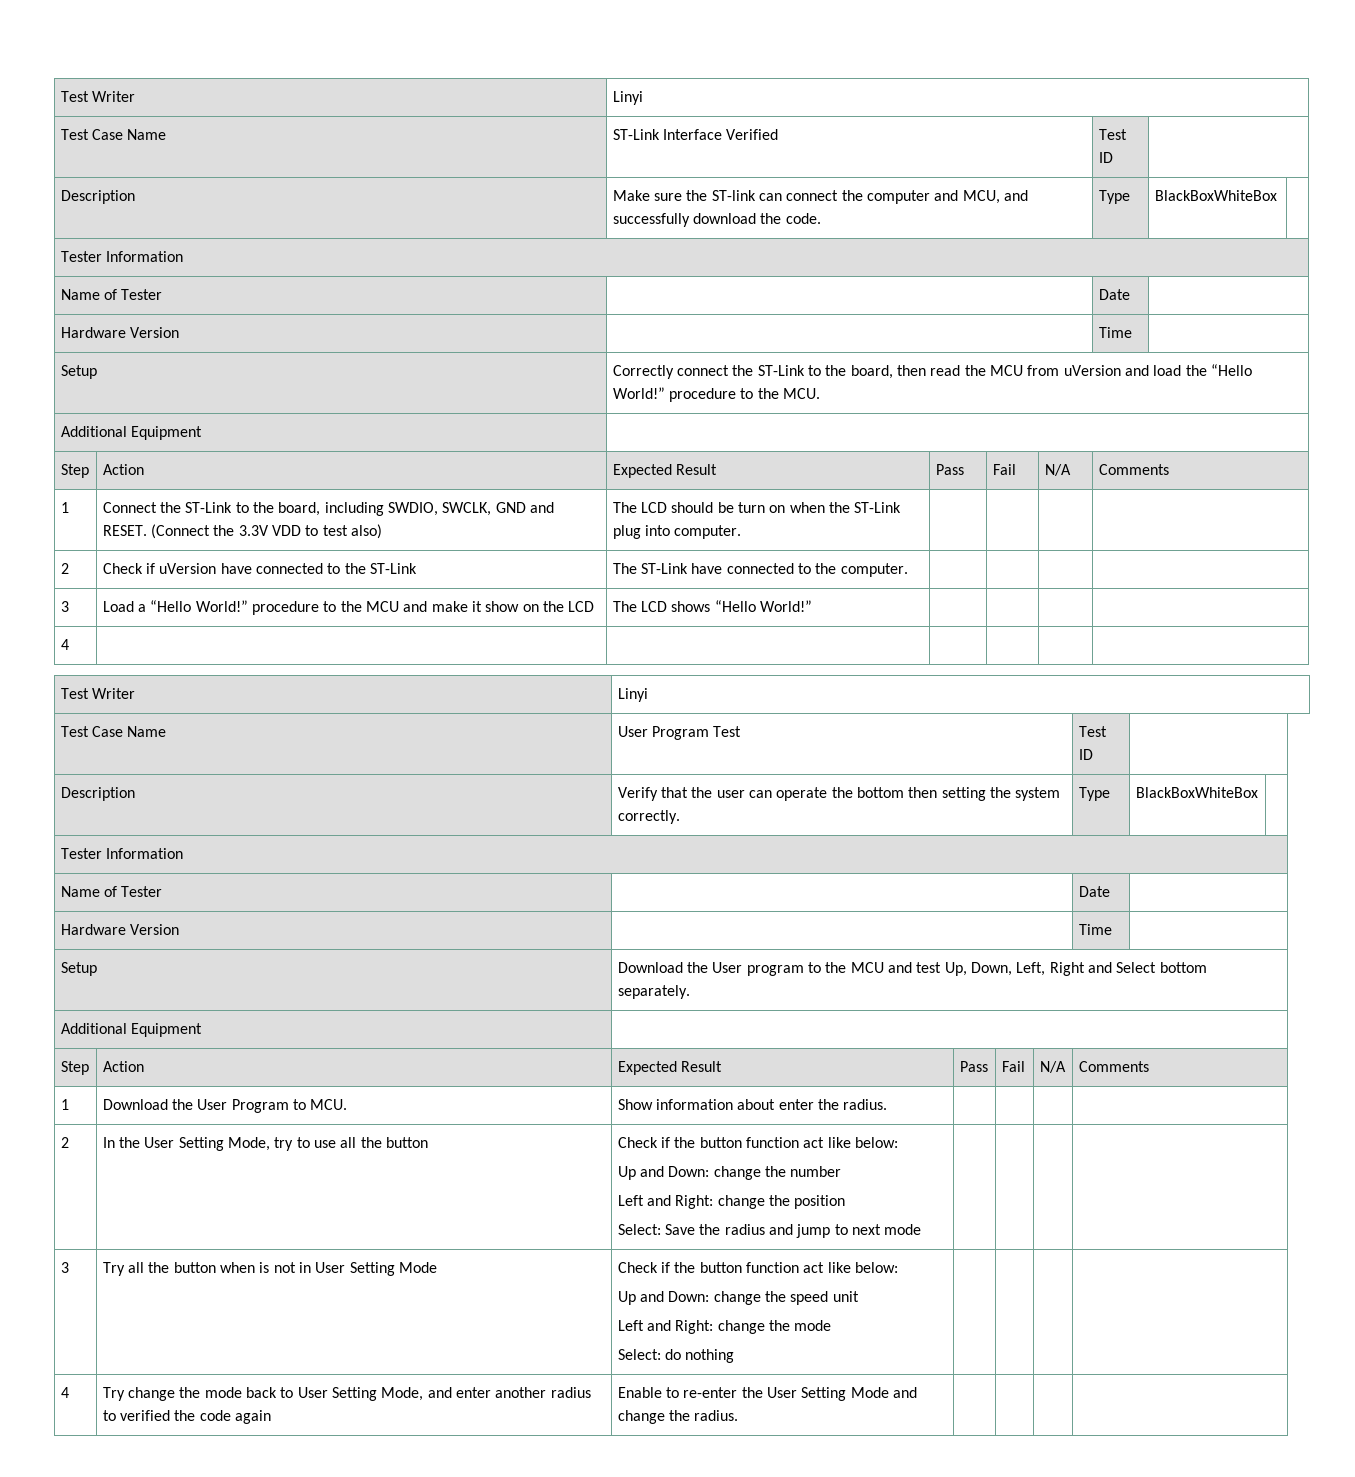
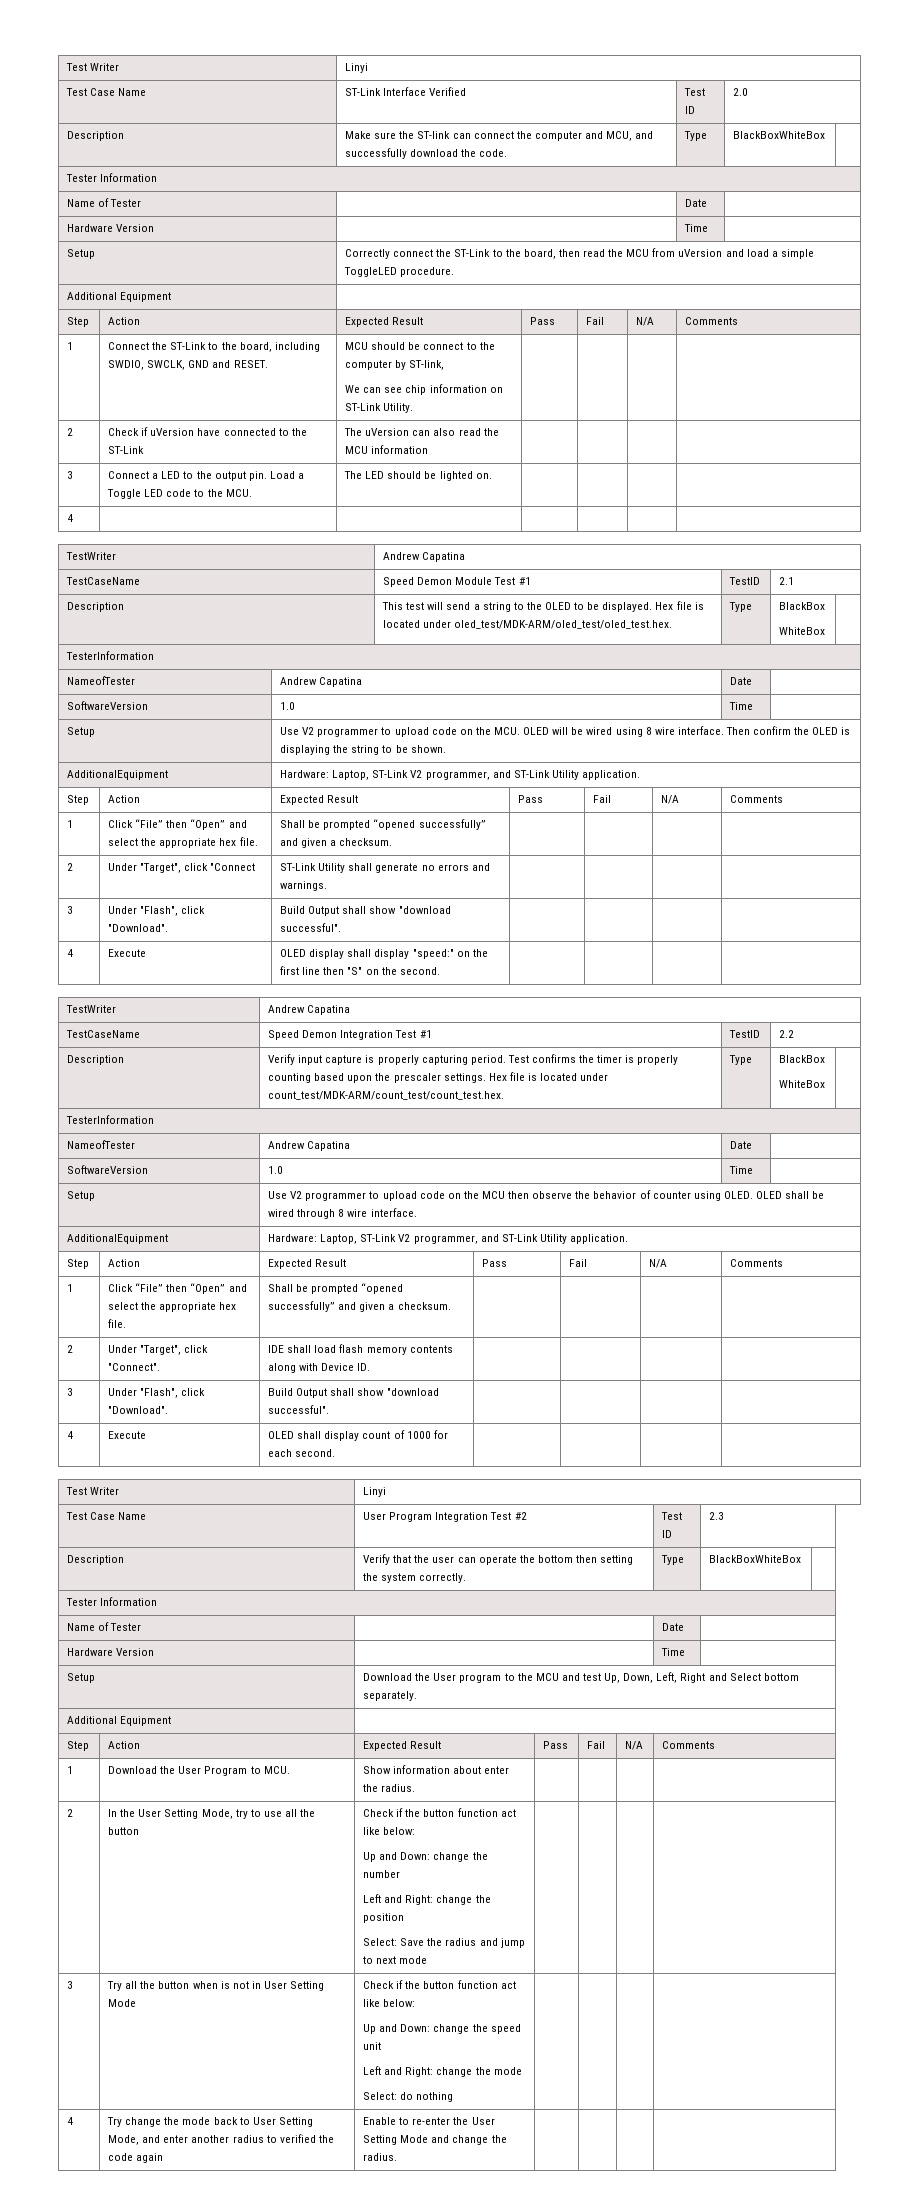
(1113, 157) none -> [733,88,749,96] 2.0
[1185,364,1252,376] [612,387,821,402] the “Hello World!” procedure to the MCU. -> [771,249,814,259] [344,267,455,277] a simple ToggleLED procedure.
[151,524,382,539] [612,502,902,513] [612,525,742,539] (Connect the 3.3V VDD to test also) | The LCD should be turn on when the ST-Link plug into computer. -> [345,342,495,350] [345,360,445,370] [345,384,503,395] [345,403,414,413] | MCU should be connect to the computer by ST-link, // We can see chip information on ST-Link Utility.
[641,563,908,577] [60,601,69,612] [102,600,595,615] [612,600,813,612] [60,639,69,650] ST-Link have connected to the computer. | | | | // 3 | Load a “Hello World!” procedure to the MCU and make it show on the LCD | The LCD shows “Hello World!” | | | | // 4 | | -> [365,428,499,436] [345,445,429,454] [67,471,74,479] [108,471,305,481] [107,489,252,499] [344,471,492,481] [67,514,74,522] [66,552,117,560] [383,552,466,562] [66,577,141,585] [383,577,531,587] [729,577,761,585] [779,577,795,585] [67,602,125,612] [382,601,704,612] [383,620,673,629] [729,602,753,612] [779,602,826,610] [779,627,826,635] [66,651,155,660] [67,676,136,685] [280,677,363,687] [730,677,753,685] [67,701,149,710] [280,702,296,710] [729,702,754,710] [67,727,96,737] [280,726,851,737] [280,745,446,755] [67,770,169,780] [280,770,641,780] [67,795,90,805] [108,795,141,803] [280,795,359,805] [518,795,544,803] [593,795,612,803] [661,795,680,804] [730,795,784,803] [67,820,74,828] [108,819,247,830] [108,837,258,848] [280,819,486,830] [280,838,393,848] [67,863,74,871] [108,863,256,873] [280,863,490,873] [280,881,328,891] [67,906,74,914] [108,906,206,916] [108,924,169,932] [280,906,451,916] [280,923,342,932] [67,949,74,957] [108,949,147,957] [280,949,488,959] [280,966,440,975] [66,1005,117,1013] [268,1005,351,1015] [66,1030,141,1038] [268,1030,432,1040] [729,1030,761,1038] [779,1030,795,1038] [67,1055,125,1065] [268,1054,679,1065] [268,1072,609,1083] [268,1091,505,1100] [729,1055,753,1065] [779,1055,826,1063] [779,1080,826,1088] [66,1115,155,1124] [67,1140,136,1149] [268,1141,351,1151] [730,1141,753,1149] [67,1165,149,1174] [268,1166,284,1174] [729,1166,754,1174] [67,1191,96,1201] [268,1190,825,1201] [268,1208,417,1219] [67,1234,169,1244] [268,1234,629,1244] [67,1259,90,1269] [108,1259,141,1267] [268,1259,347,1269] [482,1259,508,1267] [569,1259,588,1267] [649,1259,668,1268] [730,1259,784,1267] [67,1284,74,1292] [108,1283,247,1294] [108,1302,237,1312] [108,1319,127,1328] [268,1283,404,1294] [268,1301,451,1312] [67,1345,74,1353] [108,1345,209,1355] [108,1363,161,1371] [268,1344,453,1355] [268,1363,371,1373] [67,1388,74,1396] [108,1388,206,1398] [108,1406,169,1414] [268,1388,439,1398] [268,1405,330,1414] [67,1431,74,1439] [108,1431,147,1439] [268,1430,448,1441] [268,1449,336,1457] uVersion can also read the MCU information | | | | // 3 | Connect a LED to the output pin. Load a Toggle LED code to the MCU. | The LED should be lighted on. | | | | // 4 | | | | | | // TestWriter | Andrew Capatina // TestCaseName | Speed Demon Module Test #1 | TestID | 2.1 // Description | This test will send a string to the OLED to be displayed. Hex file is located under oled_test/MDK-ARM/oled_test/oled_test.hex. | Type | BlackBox // WhiteBox | // TesterInformation // NameofTester | Andrew Capatina | Date | // SoftwareVersion | 1.0 | Time | // Setup | Use V2 programmer to upload code on the MCU. OLED will be wired using 8 wire interface. Then confirm the OLED is displaying the string to be shown. // AdditionalEquipment | Hardware: Laptop, ST-Link V2 programmer, and ST-Link Utility application. // Step | Action | Expected Result | Pass | Fail | N/A | Comments // 1 | Click “File” then “Open” and select the appropriate hex file. | Shall be prompted “opened successfully” and given a checksum. | | | | // 2 | Under "Target", click "Connect | ST-Link Utility shall generate no errors and warnings. | | | | // 3 | Under "Flash", click "Download". | Build Output shall show "download successful". | | | | // 4 | Execute | OLED display shall display "speed:" on the first line then "S" on the second. | | | | // TestWriter | Andrew Capatina // TestCaseName | Speed Demon Integration Test #1 | TestID | 2.2 // Description | Verify input capture is properly capturing period. Test confirms the timer is properly counting based upon the prescaler settings. Hex file is located under count_test/MDK-ARM/count_test/count_test.hex. | Type | BlackBox // WhiteBox | // TesterInformation // NameofTester | Andrew Capatina | Date | // SoftwareVersion | 1.0 | Time | // Setup | Use V2 programmer to upload code on the MCU then observe the behavior of counter using OLED. OLED shall be wired through 8 wire interface. // AdditionalEquipment | Hardware: Laptop, ST-Link V2 programmer, and ST-Link Utility application. // Step | Action | Expected Result | Pass | Fail | N/A | Comments // 1 | Click “File” then “Open” and select the appropriate hex file. | Shall be prompted “opened successfully” and given a checksum. | | | | // 2 | Under "Target", click "Connect". | IDE shall load flash memory contents along with Device ID. | | | | // 3 | Under "Flash", click "Download". | Build Output shall show "download successful". | | | | // 4 | Execute | OLED shall display count of 1000 for each second.
[713,726,742,737] [1078,726,1107,737] [1078,749,1093,760] Test | Test ID | -> [435,1512,527,1522] [661,1512,683,1520] [662,1530,673,1538] [709,1512,725,1520] Integration Test #2 | Test ID | 2.3

